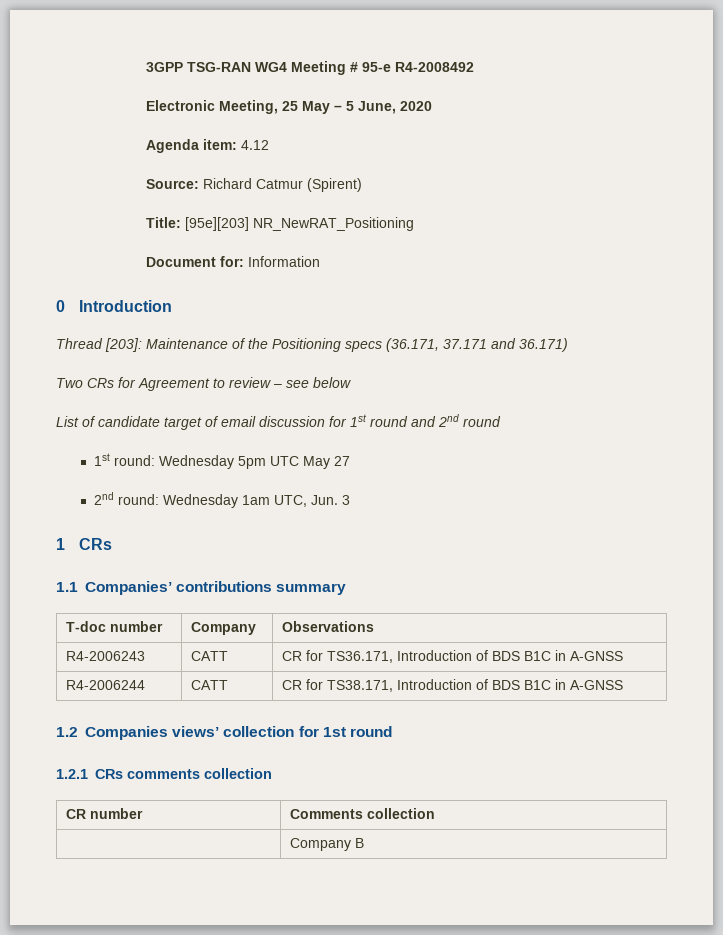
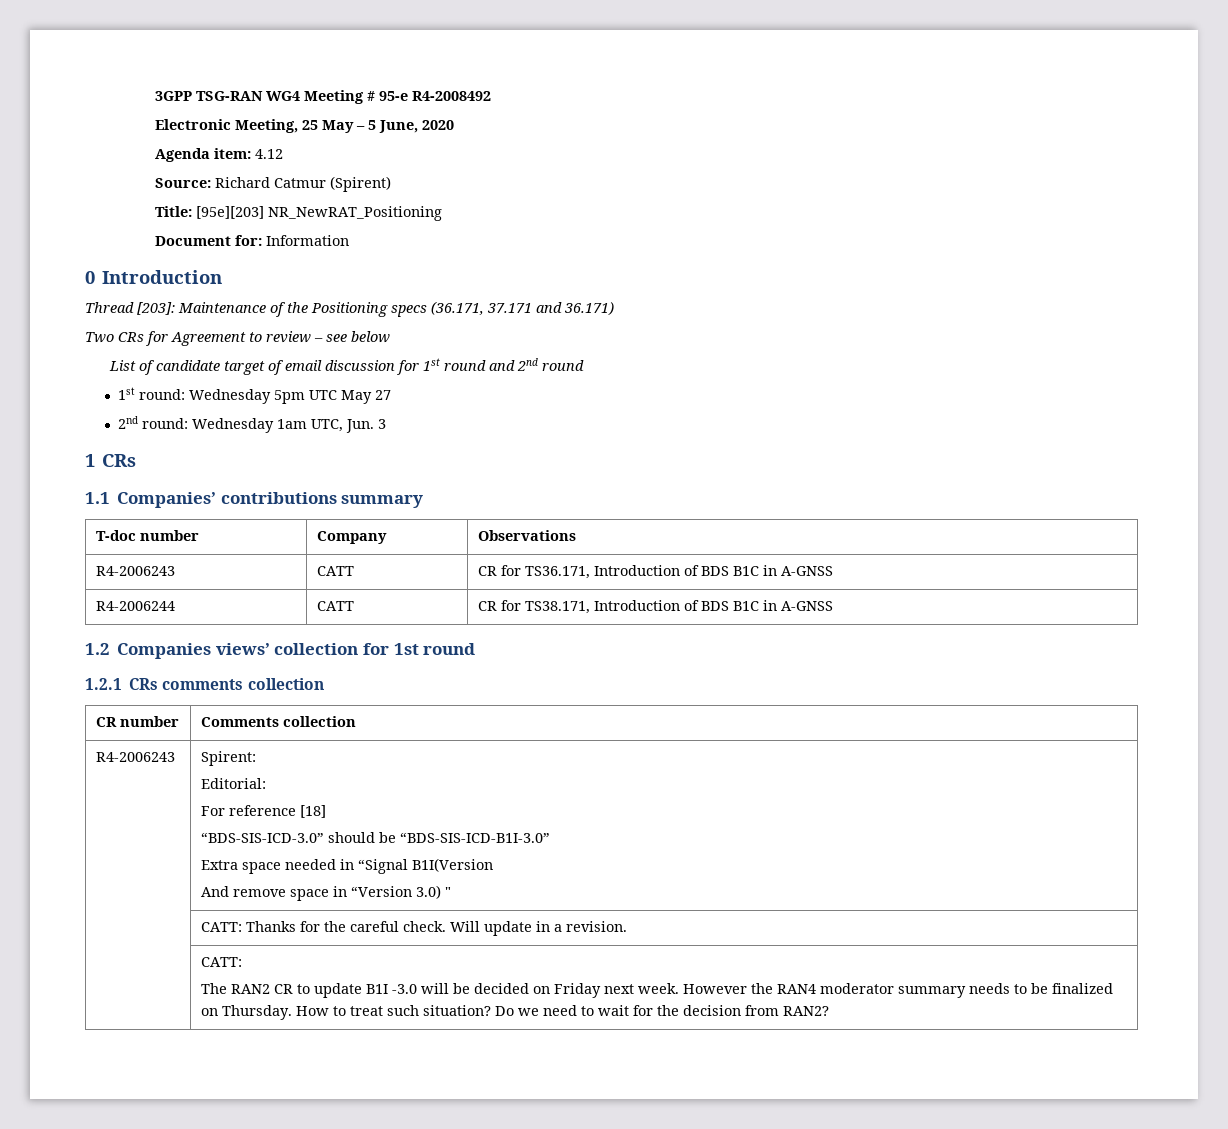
[289,838,364,851] | Company B -> [96,752,176,762] [201,751,257,766] [201,778,267,789] [201,805,327,818] [201,832,551,843] [201,858,494,874] [201,885,452,901] [201,921,628,936] [201,957,243,967] [201,983,1114,998] [201,1005,830,1020] R4-2006243 | Spirent: // Editorial: // For reference [18] // “BDS-SIS-ICD-3.0” should be “BDS-SIS-ICD-B1I-3.0” // Extra space needed in “Signal B1I(Version // And remove space in “Version 3.0) " // | CATT: Thanks for the careful check. Will update in a revision. // | CATT: // The RAN2 CR to update B1I -3.0 will be decided on Friday next week. However the RAN4 moderator summary needs to be finalized on Thursday. How to treat such situation? Do we need to wait for the decision from RAN2?

